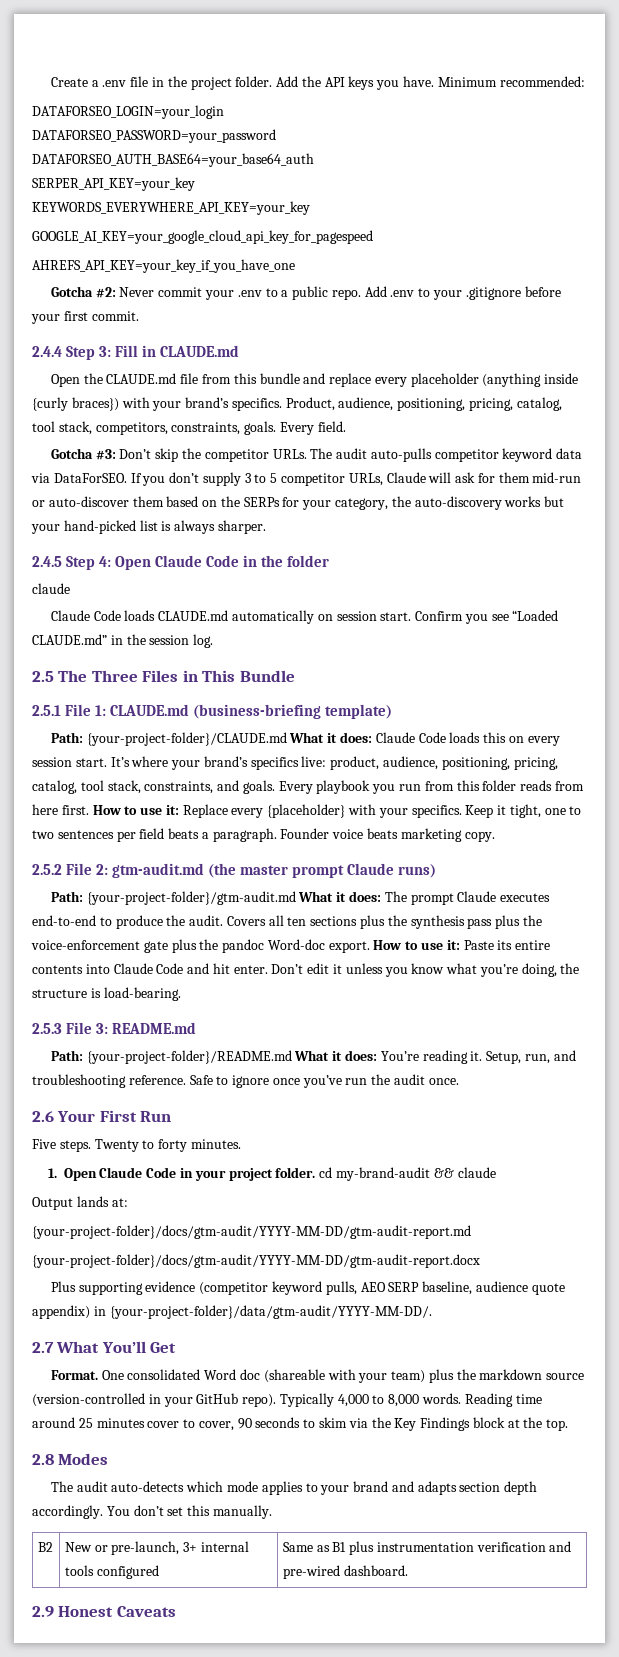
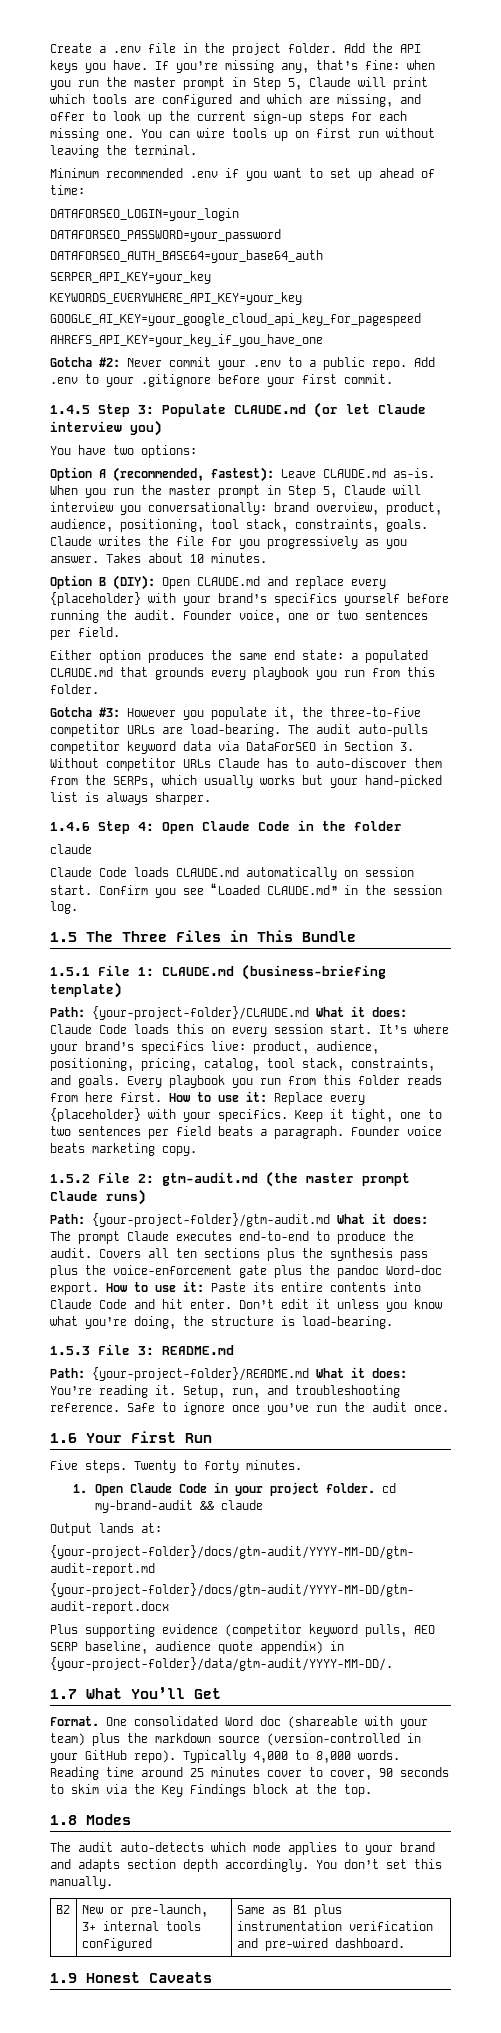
[437,76,585,87] Minimum recommended: -> [155,60,435,73] [50,77,428,90] [50,94,421,107] [50,111,407,124] [50,128,435,141] [50,145,197,158] [50,168,435,181] [50,185,85,195] If you’re missing any, that’s fine: when you run the master prompt in Step 5, Claude will print which tools are configured and which are missing, and offer to look up the current sign-up steps for each missing one. You can wire tools up on first run without leaving the terminal. // Minimum recommended .env if you want to set up ahead of time:
[32,346,62,357] 2.4.4 -> [50,405,90,414] 1.4.5
[115,345,240,357] [50,373,579,387] [32,397,562,411] [32,421,346,435] [50,448,307,462] Fill in CLAUDE.md // Open the CLAUDE.md file from this bundle and replace every placeholder (anything inside {curly braces}) with your brand’s specifics. Product, audience, positioning, pricing, catalog, tool stack, competitors, constraints, goals. Every field. // Gotcha #3: Don’t skip the competitor URLs. -> [162,402,426,418] [50,420,162,436] [50,445,197,458] [50,467,435,482] [50,485,421,498] [50,502,442,515] [50,519,428,532] [50,536,407,549] [50,553,267,563] [50,575,386,590] [50,592,449,606] [50,610,428,623] [50,627,120,640] [50,650,428,663] [50,667,435,680] [50,684,99,694] [50,707,421,720] [50,724,281,737] Populate CLAUDE.md (or let Claude interview you) // You have two options: // Option A (recommended, fastest): Leave CLAUDE.md as-is. When you run the master prompt in Step 5, Claude will interview you conversationally: brand overview, product, audience, positioning, tool stack, constraints, goals. Claude writes the file for you progressively as you answer. Takes about 10 minutes. // Option B (DIY): Open CLAUDE.md and replace every {placeholder} with your brand’s specifics yourself before running the audit. Founder voice, one or two sentences per field. // Either option produces the same end state: a populated CLAUDE.md that grounds every playbook you run from this folder. // Gotcha #3: However you populate it, the three-to-five competitor URLs are load-bearing.
[53,472,582,486] [32,496,502,510] DataForSEO. If you don’t supply 3 to 5 competitor URLs, Claude will ask for them mid-run or auto-discover them based on the SERPs for your category, the auto-discovery -> [246,741,414,751] [50,758,442,771] [50,775,253,788] DataForSEO in Section 3. Without competitor URLs Claude has to auto-discover them from the SERPs, which usually
[32,556,62,567] 2.4.5 -> [50,822,90,831] 1.4.6
[32,671,54,682] 2.5 -> [50,932,77,942] 1.5
[32,705,61,716] 2.5.1 -> [50,967,90,976] 1.5.1
[32,864,62,875] 2.5.2 -> [50,1174,90,1183] 1.5.2
[32,1023,62,1034] 2.5.3 -> [50,1346,90,1355] 1.5.3
[32,1111,54,1122] 2.6 -> [50,1433,77,1443] 1.6
[32,1342,54,1353] 2.7 -> [50,1689,77,1699] 1.7
[32,1454,54,1465] 2.8 -> [50,1815,77,1825] 1.8
[32,1606,54,1617] 2.9 -> [50,1973,77,1983] 1.9

